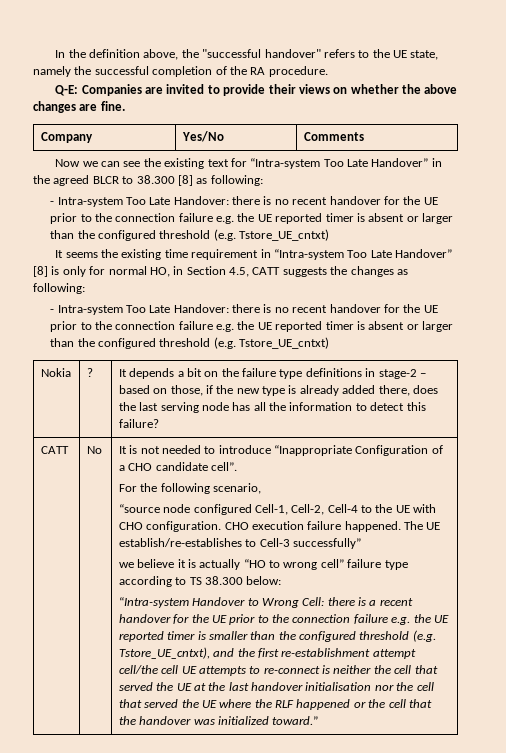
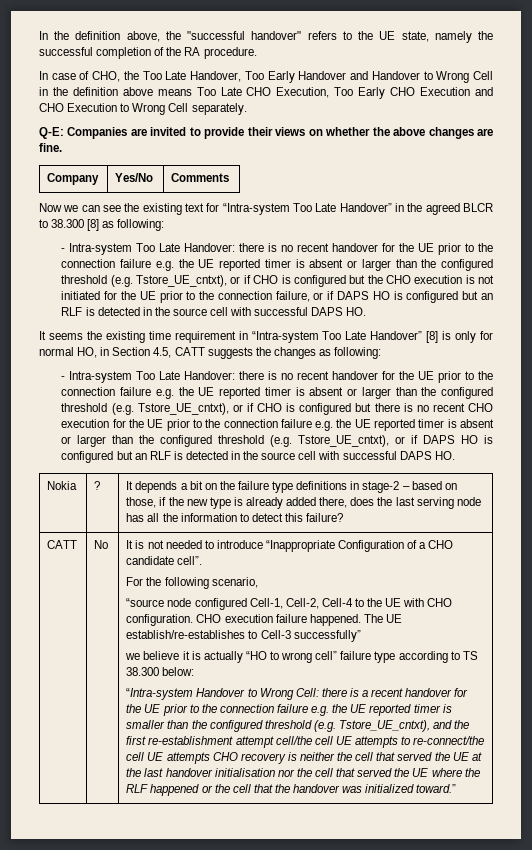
(328, 71) none -> [39,71,494,83] [39,87,493,99] [39,103,247,115] // In case of CHO, the Too Late Handover, Too Early Handover and Handover to Wrong Cell in the definition above means Too Late CHO Execution, Too Early CHO Execution and CHO Execution to Wrong Cell separately.
[239,229,330,241] Tstore_UE_cntxt) -> [136,275,494,287] [61,291,493,303] [61,307,367,316] Tstore_UE_cntxt), or if CHO is configured but the CHO execution is not initiated for the UE prior to the connection failure, or if DAPS HO is configured but an RLF is detected in the source cell with successful DAPS HO.
[239,337,330,349] Tstore_UE_cntxt) -> [137,403,493,415] [61,419,495,431] [61,435,494,447] [61,451,455,463] Tstore_UE_cntxt), or if CHO is configured but there is no recent CHO execution for the UE prior to the connection failure e.g. the UE reported timer is absent or larger than the configured threshold (e.g. Tstore_UE_cntxt), or if DAPS HO is configured but an RLF is detected in the source cell with successful DAPS HO.
[263,666,320,674] re-connect -> [413,736,485,745] [126,752,286,764] re-connect/the cell UE attempts CHO recovery

